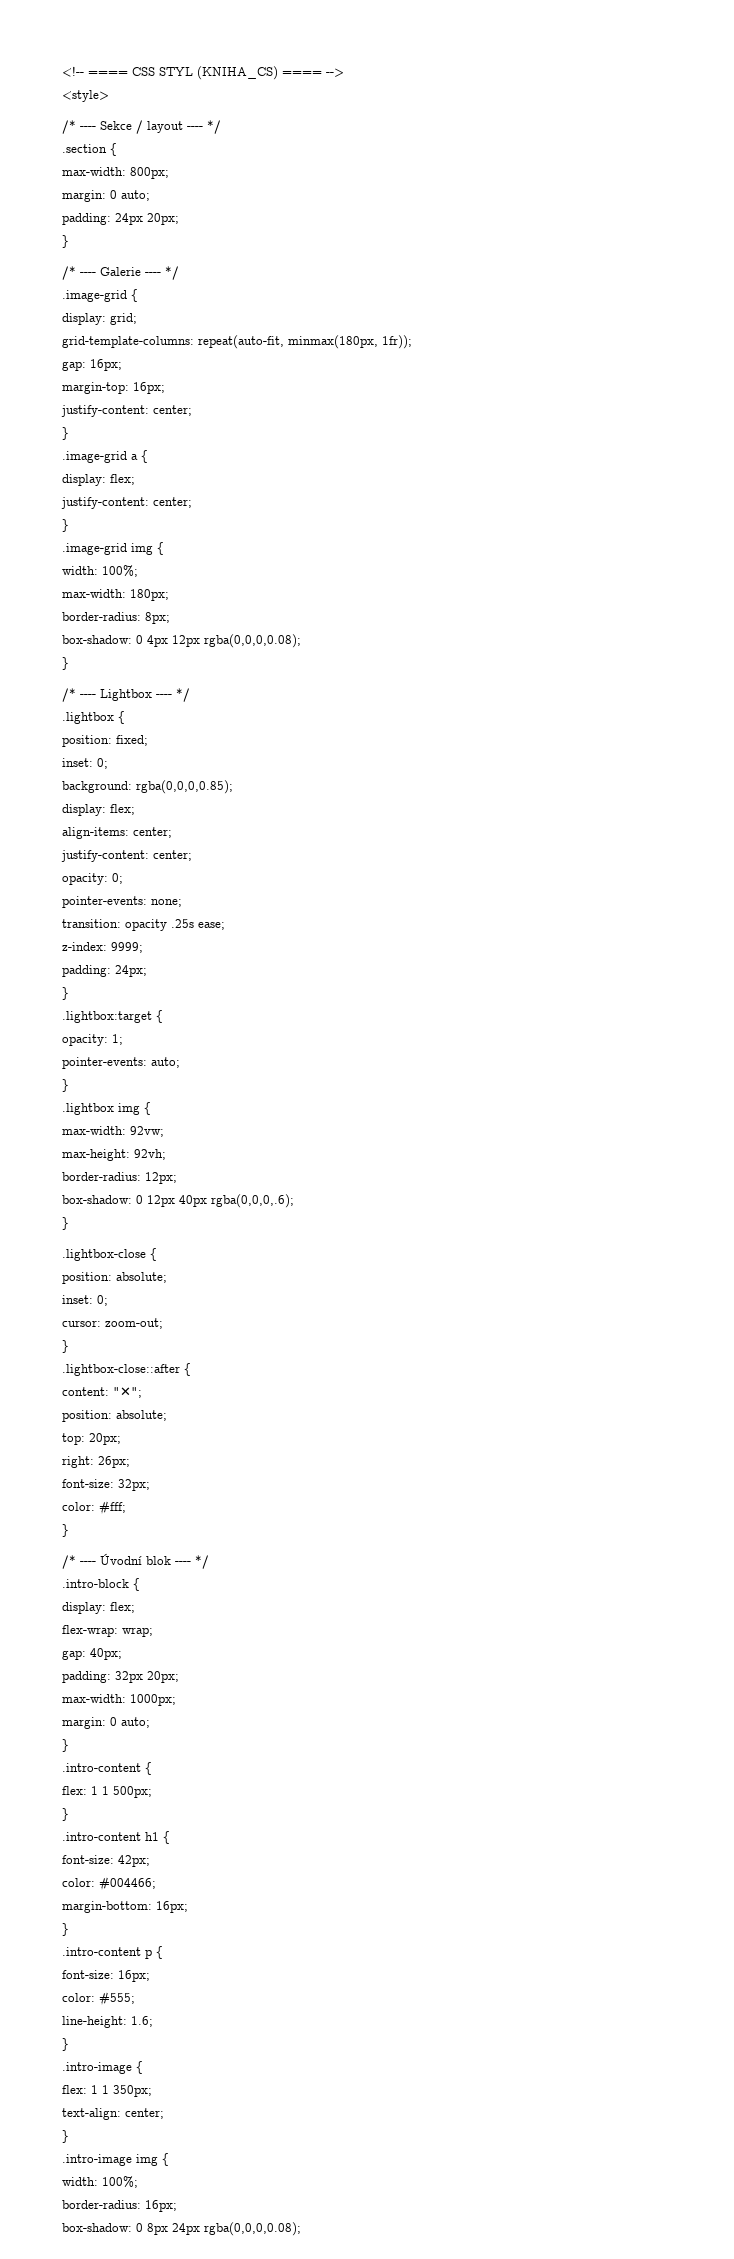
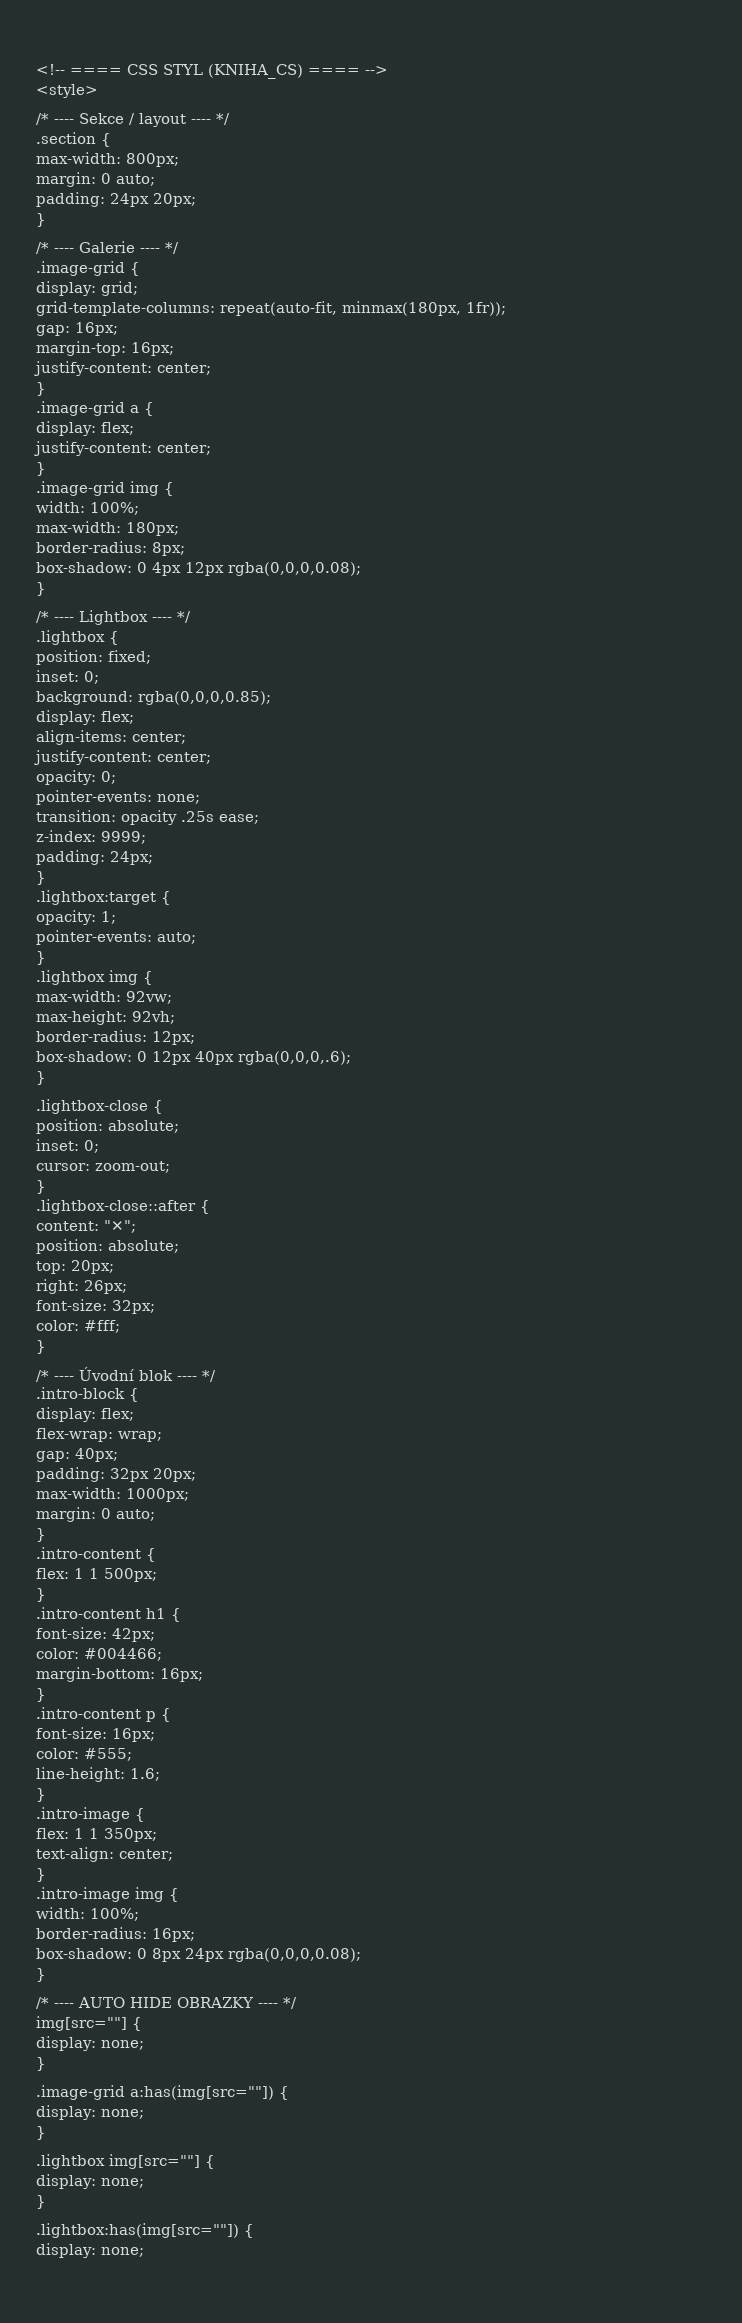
(301, 2229) none -> [36,1968,46,1982] [36,1997,297,2009] [36,2016,142,2031] [36,2036,144,2051] [36,2057,46,2071] [36,2085,289,2100] [36,2105,144,2120] [36,2126,46,2140] [36,2154,215,2169] [36,2174,144,2189] [36,2195,46,2209] [36,2223,254,2238] [36,2243,144,2258] // } // /* ---- AUTO HIDE OBRAZKY ---- */ // img[src=""] { // display: none; // } // .image-grid a:has(img[src=""]) { // display: none; // } // .lightbox img[src=""] { // display: none; // } // .lightbox:has(img[src=""]) { // display: none;

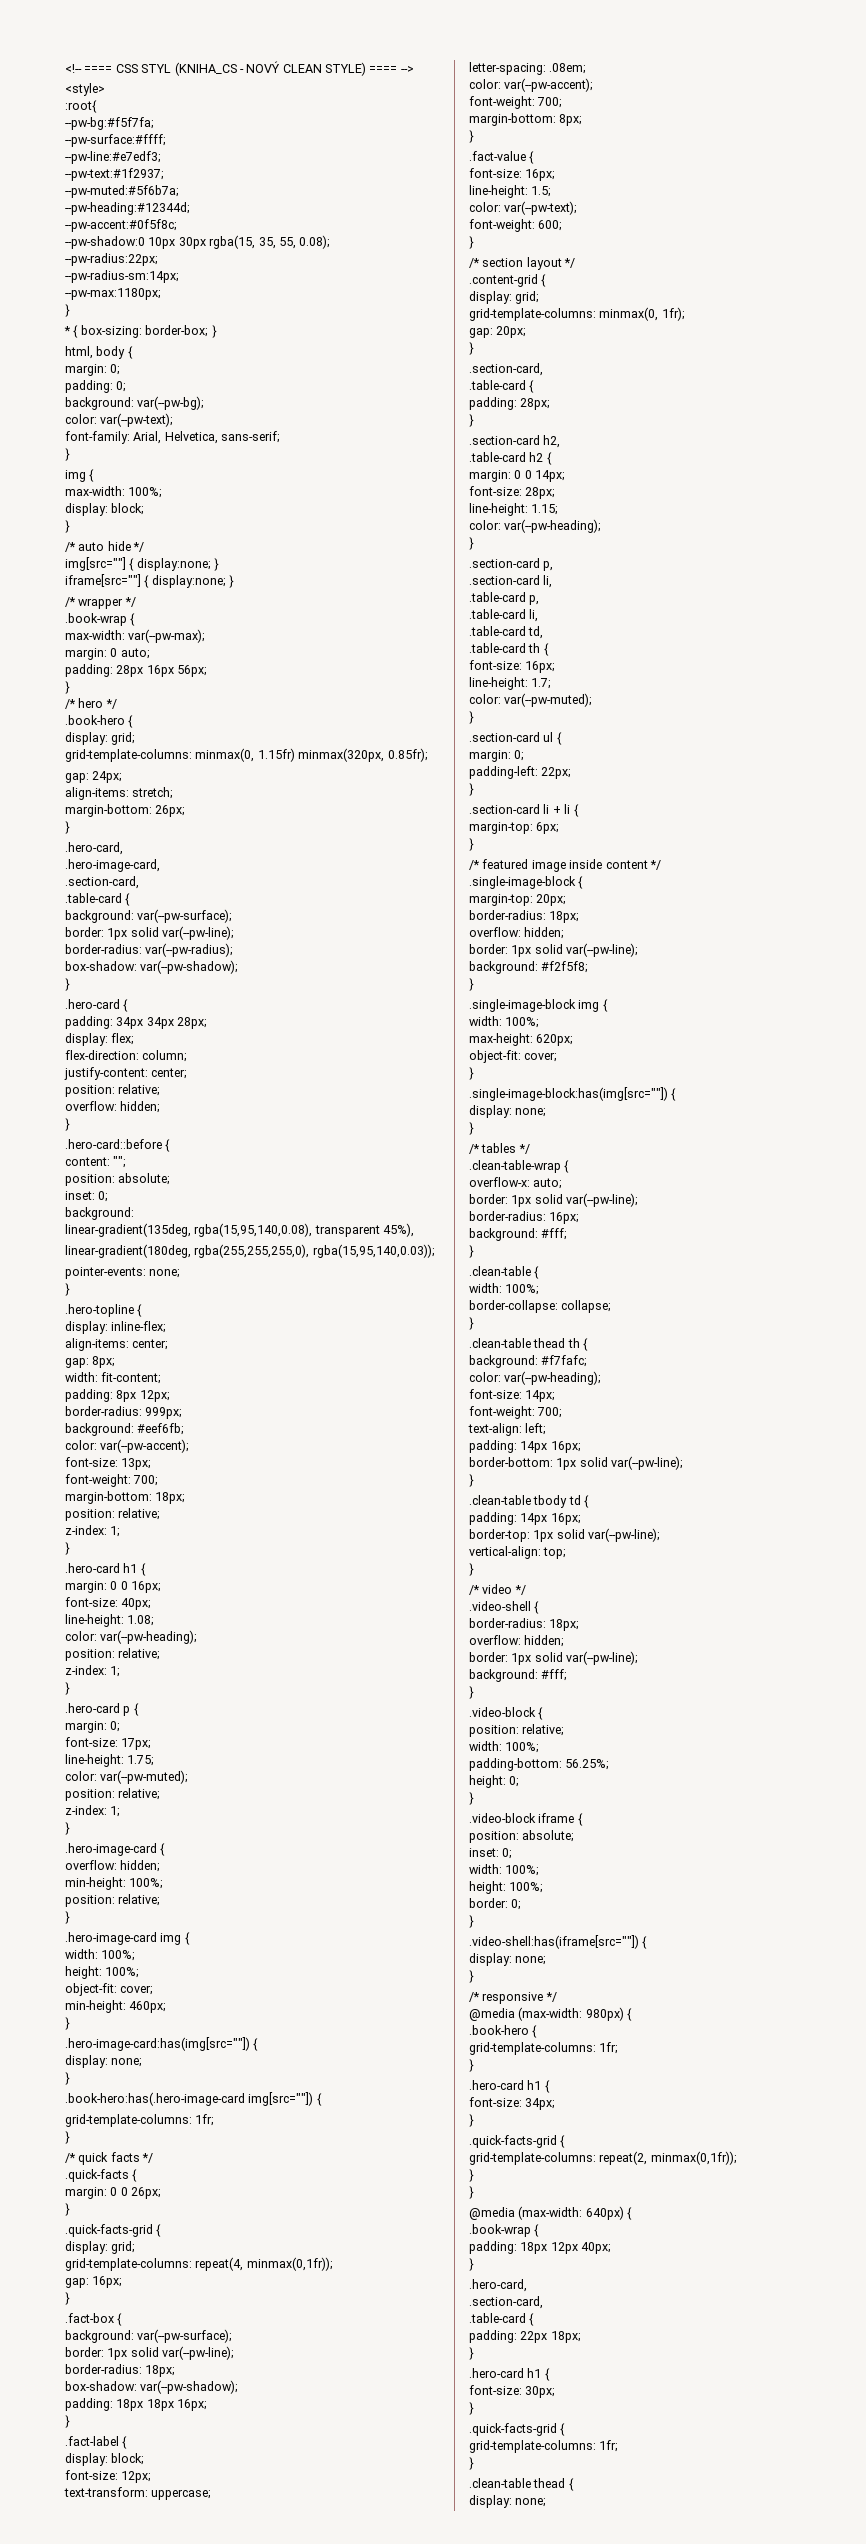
[208,64,388,79] [36,84,98,98] [36,113,230,127] [36,132,111,147] [36,152,179,167] (KNIHA_CS) ==== --> // <style> // /* ---- Sekce / layout ---- */ // .section { // max-width: 800px; -> [174,61,414,76] [65,83,105,96] [65,100,97,113] [65,117,154,130] [65,134,166,147] [65,151,161,164] [65,168,164,181] [65,185,179,198] [65,202,190,215] [65,219,177,232] [65,235,331,249] [65,253,158,266] [65,270,179,283] [65,288,161,300] [65,304,70,317] [64,325,217,338] [65,346,133,359] [65,364,121,376] [65,380,127,393] [65,396,205,410] [65,413,174,427] [65,431,281,444] [65,448,70,461] [65,469,95,482] [65,486,163,498] [65,503,145,516] [65,520,70,533] [65,541,145,552] [65,557,220,571] [65,574,235,588] [65,597,136,609] [65,613,136,626] [65,629,206,643] (KNIHA_CS - NOVÝ CLEAN STYLE) ==== --> // <style> // :root{ // --pw-bg:#f5f7fa; // --pw-surface:#ffff; // --pw-line:#e7edf3; // --pw-text:#1f2937; // --pw-muted:#5f6b7a; // --pw-heading:#12344d; // --pw-accent:#0f5f8c; // --pw-shadow:0 10px 30px rgba(15, 35, 55, 0.08); // --pw-radius:22px; // --pw-radius-sm:14px; // --pw-max:1180px; // } // * { box-sizing: border-box; } // html, body { // margin: 0; // padding: 0; // background: var(--pw-bg); // color: var(--pw-text); // font-family: Arial, Helvetica, sans-serif; // } // img { // max-width: 100%; // display: block; // } // /* auto hide */ // img[src=""] { display:none; } // iframe[src=""] { display:none; } // /* wrapper */ // .book-wrap { // max-width: var(--pw-max);
[110,193,196,207] [36,213,46,227] [36,241,179,254] [36,261,140,276] [36,281,138,296] [36,301,506,316] [36,322,118,336] [36,341,174,356] [34,361,211,376] [36,382,46,396] [36,401,154,416] [36,421,134,436] [34,441,211,456] [36,462,46,476] [36,481,174,496] [36,501,139,515] [36,521,179,536] [36,541,185,556] [36,562,361,576] [36,582,46,596] [36,610,191,625] [36,630,119,645] [36,650,151,665] [36,670,99,684] [36,691,271,705] [36,710,134,725] [36,730,186,745] [34,750,211,765] [36,770,116,785] [36,790,200,805] [36,810,259,825] [36,830,146,844] [36,850,153,865] [36,871,46,885] [36,890,171,905] [36,910,116,925] [36,930,196,945] [36,951,46,965] [36,970,153,985] [36,990,172,1004] [36,1010,175,1025] [36,1030,195,1045] [36,1051,351,1065] [36,1071,46,1085] [36,1099,148,1114] 24px 20px; // } // /* ---- Galerie ---- */ // .image-grid { // display: grid; // grid-template-columns: repeat(auto-fit, minmax(180px, 1fr)); // gap: 16px; // margin-top: 16px; // justify-content: center; // } // .image-grid a { // display: flex; // justify-content: center; // } // .image-grid img { // width: 100%; // max-width: 180px; // border-radius: 8px; // box-shadow: 0 4px 12px rgba(0,0,0,0.08); // } // /* ---- Lightbox ---- */ // .lightbox { // position: fixed; // inset: 0; // background: rgba(0,0,0,0.85); // display: flex; // align-items: center; // justify-content: center; // opacity: 0; // pointer-events: none; // transition: opacity .25s ease; // z-index: 9999; // padding: 24px; // } // .lightbox:target { // opacity: 1; // pointer-events: auto; // } // .lightbox img { // max-width: 92vw; // max-height: 92vh; // border-radius: 12px; // box-shadow: 0 12px 40px rgba(0,0,0,.6); // } // .lightbox-close -> [116,665,208,677] [65,681,70,694] [65,698,117,709] [65,715,134,728] [65,732,136,745] [65,748,428,762] [65,771,123,783] [65,787,174,800] [65,804,186,817] [65,821,70,834] [65,842,123,855] [65,859,160,872] [65,876,139,889] [65,893,131,906] [65,909,233,923] [65,926,235,940] [65,943,234,957] [65,960,239,974] [65,978,70,991] [65,999,129,1012] [65,1016,208,1029] [65,1033,135,1046] [65,1050,188,1062] [64,1067,188,1080] [65,1084,161,1097] [65,1101,161,1113] [65,1118,70,1131] [65,1139,171,1152] [65,1156,127,1168] [65,1173,171,1186] [65,1191,109,1202] [65,1207,134,1220] [65,1223,415,1237] [65,1244,435,1258] [65,1267,181,1279] [65,1283,70,1296] [65,1304,143,1317] [65,1321,167,1334] [65,1338,169,1351] [65,1356,116,1368] [65,1372,162,1384] [65,1389,170,1402] [65,1406,183,1419] [65,1423,185,1436] [65,1439,190,1453] [65,1457,152,1470] [65,1474,159,1487] [65,1491,186,1504] [65,1508,161,1521] [65,1525,121,1537] [65,1542,70,1555] [65,1563,146,1576] [65,1581,162,1593] [65,1597,152,1610] [65,1614,155,1627] [65,1630,198,1644] [65,1648,161,1661] [65,1665,121,1677] [65,1682,70,1695] [65,1703,139,1716] [65,1721,121,1733] [65,1737,152,1750] [65,1754,155,1767] [65,1770,189,1784] [65,1788,161,1801] [65,1805,121,1817] [65,1822,70,1835] [65,1843,166,1856] [65,1860,161,1872] [65,1877,164,1890] [65,1894,161,1907] [65,1911,70,1924] [65,1932,190,1945] [65,1949,136,1961] [65,1966,140,1979] [65,1983,154,1996] [65,2000,167,2013] [65,2017,70,2030] [65,2037,259,2051] [65,2055,143,2068] [65,2072,70,2085] [65,2092,322,2106] [65,2114,215,2127] [65,2131,70,2144] [65,2152,154,2165] [65,2169,138,2182] [65,2187,162,2199] [65,2203,70,2216] [65,2224,162,2237] [65,2241,136,2254] [65,2257,333,2271] [65,2276,123,2288] [65,2292,70,2305] [65,2313,123,2326] [65,2329,233,2343] [65,2346,235,2360] [65,2364,176,2377] [65,2380,239,2394] [65,2398,208,2411] [65,2415,70,2428] [65,2436,128,2449] [65,2453,145,2466] [65,2470,152,2483] [64,2487,212,2500] [469,62,587,75] [469,78,594,92] [469,96,563,109] [469,113,583,126] [469,130,474,143] [469,151,535,164] [469,168,556,181] [469,185,552,198] [469,201,578,215] [469,219,563,232] [469,236,474,249] [469,257,576,270] [469,274,547,287] [469,291,540,304] [469,307,685,321] [469,326,527,338] [469,342,474,355] [469,363,543,376] [469,380,535,393] [469,397,551,410] [469,414,474,427] [469,435,561,448] [469,452,552,465] [469,470,566,482] [469,486,556,499] [469,503,559,516] [469,519,602,533] [469,537,474,550] [469,558,554,571] [469,575,553,588] [469,592,540,605] [469,609,539,622] [469,626,544,639] [469,643,549,656] [469,660,556,673] [469,677,552,690] [469,693,593,707] [469,711,474,724] [469,732,562,745] [469,750,525,762] [469,766,572,779] [469,783,474,796] [469,804,579,817] [469,822,560,834] [469,838,474,851] [469,859,661,872] [469,876,584,889] [469,894,567,906] [469,910,580,923] [469,927,565,939] [469,943,639,957] [469,961,589,974] [469,978,474,991] [469,999,608,1012] [469,1016,540,1028] [469,1033,574,1046] [469,1050,558,1063] [469,1067,474,1080] [469,1087,677,1101] [469,1105,547,1118] [469,1122,474,1135] [469,1143,530,1154] [469,1160,570,1173] [469,1177,563,1189] [469,1193,639,1207] [469,1211,580,1224] [469,1228,568,1241] [469,1245,474,1258] [469,1266,540,1279] [469,1283,540,1295] [469,1300,612,1313] [469,1317,474,1330] [469,1338,589,1351] [469,1355,588,1368] [469,1371,602,1385] [469,1389,556,1402] [469,1406,563,1419] [468,1423,547,1436] [469,1440,581,1453] [469,1456,684,1470] [469,1474,474,1487] [469,1495,590,1508] [469,1512,581,1525] [469,1528,661,1542] [469,1546,567,1559] [469,1563,474,1576] [469,1584,526,1595] [469,1601,540,1614] [469,1618,580,1631] [469,1635,565,1647] [469,1651,639,1665] [469,1669,568,1682] [469,1686,474,1699] [469,1707,544,1720] [469,1724,565,1737] [469,1741,540,1753] [469,1758,610,1771] [469,1775,520,1788] [469,1792,474,1805] [469,1813,575,1823] 28px 16px 56px; // } // /* hero */ // .book-hero { // display: grid; // grid-template-columns: minmax(0, 1.15fr) minmax(320px, 0.85fr); // gap: 24px; // align-items: stretch; // margin-bottom: 26px; // } // .hero-card, // .hero-image-card, // .section-card, // .table-card { // background: var(--pw-surface); // border: 1px solid var(--pw-line); // border-radius: var(--pw-radius); // box-shadow: var(--pw-shadow); // } // .hero-card { // padding: 34px 34px 28px; // display: flex; // flex-direction: column; // justify-content: center; // position: relative; // overflow: hidden; // } // .hero-card::before { // content: ""; // position: absolute; // inset: 0; // background: // linear-gradient(135deg, rgba(15,95,140,0.08), transparent 45%), // linear-gradient(180deg, rgba(255,255,255,0), rgba(15,95,140,0.03)); // pointer-events: none; // } // .hero-topline { // display: inline-flex; // align-items: center; // gap: 8px; // width: fit-content; // padding: 8px 12px; // border-radius: 999px; // background: #eef6fb; // color: var(--pw-accent); // font-size: 13px; // font-weight: 700; // margin-bottom: 18px; // position: relative; // z-index: 1; // } // .hero-card h1 { // margin: 0 0 16px; // font-size: 40px; // line-height: 1.08; // color: var(--pw-heading); // position: relative; // z-index: 1; // } // .hero-card p { // margin: 0; // font-size: 17px; // line-height: 1.75; // color: var(--pw-muted); // position: relative; // z-index: 1; // } // .hero-image-card { // overflow: hidden; // min-height: 100%; // position: relative; // } // .hero-image-card img { // width: 100%; // height: 100%; // object-fit: cover; // min-height: 460px; // } // .hero-image-card:has(img[src=""]) { // display: none; // } // .book-hero:has(.hero-image-card img[src=""]) { // grid-template-columns: 1fr; // } // /* quick facts */ // .quick-facts { // margin: 0 0 26px; // } // .quick-facts-grid { // display: grid; // grid-template-columns: repeat(4, minmax(0,1fr)); // gap: 16px; // } // .fact-box { // background: var(--pw-surface); // border: 1px solid var(--pw-line); // border-radius: 18px; // box-shadow: var(--pw-shadow); // padding: 18px 18px 16px; // } // .fact-label { // display: block; // font-size: 12px; // text-transform: uppercase; // letter-spacing: .08em; // color: var(--pw-accent); // font-weight: 700; // margin-bottom: 8px; // } // .fact-value { // font-size: 16px; // line-height: 1.5; // color: var(--pw-text); // font-weight: 600; // } // /* section layout */ // .content-grid { // display: grid; // grid-template-columns: minmax(0, 1fr); // gap: 20px; // } // .section-card, // .table-card { // padding: 28px; // } // .section-card h2, // .table-card h2 { // margin: 0 0 14px; // font-size: 28px; // line-height: 1.15; // color: var(--pw-heading); // } // .section-card p, // .section-card li, // .table-card p, // .table-card li, // .table-card td, // .table-card th { // font-size: 16px; // line-height: 1.7; // color: var(--pw-muted); // } // .section-card ul { // margin: 0; // padding-left: 22px; // } // .section-card li + li { // margin-top: 6px; // } // /* featured image inside content */ // .single-image-block { // margin-top: 20px; // border-radius: 18px; // overflow: hidden; // border: 1px solid var(--pw-line); // background: #f2f5f8; // } // .single-image-block img { // width: 100%; // max-height: 620px; // object-fit: cover; // } // .single-image-block:has(img[src=""]) { // display: none; // } // /* tables */ // .clean-table-wrap { // overflow-x: auto; // border: 1px solid var(--pw-line); // border-radius: 16px; // background: #fff; // } // .clean-table { // width: 100%; // border-collapse: collapse; // } // .clean-table thead th { // background: #f7fafc; // color: var(--pw-heading); // font-size: 14px; // font-weight: 700; // text-align: left; // padding: 14px 16px; // border-bottom: 1px solid var(--pw-line); // } // .clean-table tbody td { // padding: 14px 16px; // border-top: 1px solid var(--pw-line); // vertical-align: top; // } // /* video */ // .video-shell { // border-radius: 18px; // overflow: hidden; // border: 1px solid var(--pw-line); // background: #fff; // } // .video-block { // position: relative; // width: 100%; // padding-bottom: 56.25%; // height: 0; // } // .video-block iframe
[36,1161,170,1173] [36,1180,46,1194] [36,1199,210,1214] [36,1220,136,1233] [36,1239,179,1254] [36,1260,114,1274] [36,1279,127,1294] [36,1299,155,1314] [36,1320,120,1333] [36,1340,46,1354] [36,1367,216,1382] [36,1387,139,1402] [36,1407,134,1422] [36,1428,162,1442] [36,1448,118,1462] [36,1467,196,1482] [36,1487,189,1502] [36,1507,155,1522] [36,1528,46,1542] [36,1547,156,1562] [36,1568,157,1582] [36,1588,46,1602] [36,1607,181,1622] [36,1627,155,1642] [36,1648,162,1661] [36,1667,203,1682] [36,1688,46,1702] [36,1707,171,1722] [36,1727,155,1742] [36,1748,132,1761] [36,1767,160,1782] [36,1788,46,1802] [36,1807,145,1822] [36,1828,157,1842] [36,1847,173,1862] [36,1868,46,1882] [36,1887,179,1902] [36,1907,139,1921] [36,1927,195,1942] [36,1948,361,1962] [36,1968,46,1982] [36,1997,297,2009] [36,2016,142,2031] [36,2036,144,2051] [36,2057,46,2071] [36,2085,289,2100] [36,2105,144,2120] [36,2126,46,2140] [36,2154,215,2169] [36,2174,144,2189] [36,2195,46,2209] [36,2223,239,2238] cursor: zoom-out; // } // .lightbox-close::after { // content: "✕"; // position: absolute; // top: 20px; // right: 26px; // font-size: 32px; // color: #fff; // } // /* ---- Úvodní blok ---- */ // .intro-block { // display: flex; // flex-wrap: wrap; // gap: 40px; // padding: 32px 20px; // max-width: 1000px; // margin: 0 auto; // } // .intro-content { // flex: 1 1 500px; // } // .intro-content h1 { // font-size: 42px; // color: #004466; // margin-bottom: 16px; // } // .intro-content p { // font-size: 16px; // color: #555; // line-height: 1.6; // } // .intro-image { // flex: 1 1 350px; // text-align: center; // } // .intro-image img { // width: 100%; // border-radius: 16px; // box-shadow: 0 8px 24px rgba(0,0,0,0.08); // } // /* ---- AUTO HIDE OBRAZKY ---- */ // img[src=""] { // display: none; // } // .image-grid a:has(img[src=""]) { // display: none; // } // .lightbox img[src=""] { // display: none; // } // .lightbox:has(img[src=""]) -> [469,1864,540,1876] [469,1881,544,1894] [469,1898,522,1910] [469,1915,474,1928] [469,1935,648,1949] [469,1953,547,1966] [469,1970,474,1983] [469,1992,557,2004] [469,2007,633,2021] [469,2025,538,2038] [469,2042,619,2055] [469,2059,474,2072] [469,2080,550,2093] [469,2097,556,2110] [469,2114,474,2127] [469,2135,566,2148] [469,2151,737,2165] [469,2169,474,2182] [469,2186,474,2199] [469,2206,633,2220] [469,2224,540,2237] [469,2241,612,2254] [469,2258,474,2271] [469,2279,527,2292] [469,2296,543,2309] [469,2313,535,2326] [469,2330,581,2343] [469,2347,474,2360] [469,2368,550,2381] [469,2385,556,2398] [469,2402,474,2415] [469,2423,566,2436] [469,2440,619,2453] [469,2457,474,2470] [469,2478,566,2488] width: 100%; // height: 100%; // border: 0; // } // .video-shell:has(iframe[src=""]) { // display: none; // } // /* responsive */ // @media (max-width: 980px) { // .book-hero { // grid-template-columns: 1fr; // } // .hero-card h1 { // font-size: 34px; // } // .quick-facts-grid { // grid-template-columns: repeat(2, minmax(0,1fr)); // } // } // @media (max-width: 640px) { // .book-wrap { // padding: 18px 12px 40px; // } // .hero-card, // .section-card, // .table-card { // padding: 22px 18px; // } // .hero-card h1 { // font-size: 30px; // } // .quick-facts-grid { // grid-template-columns: 1fr; // } // .clean-table thead

